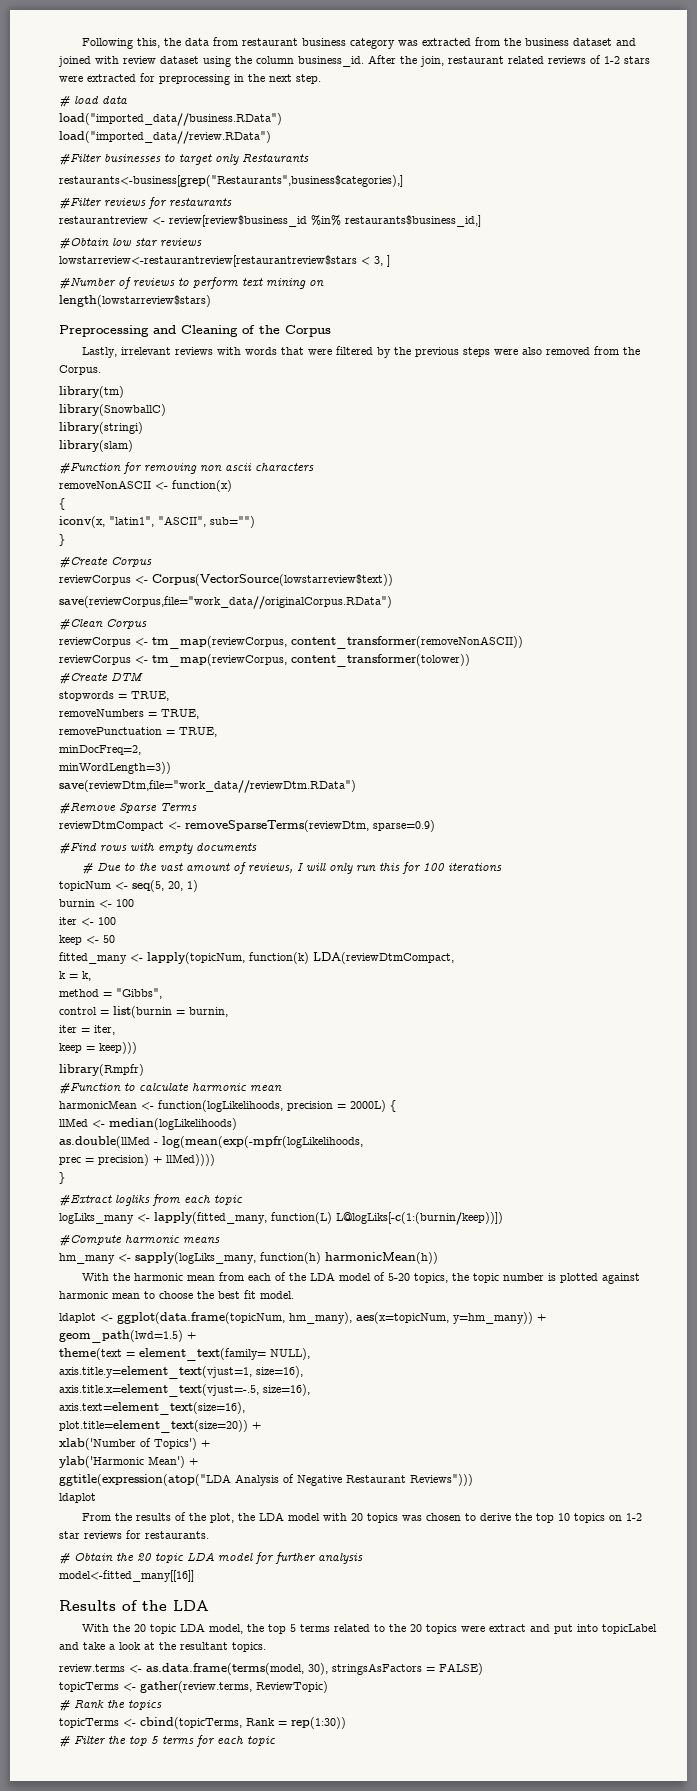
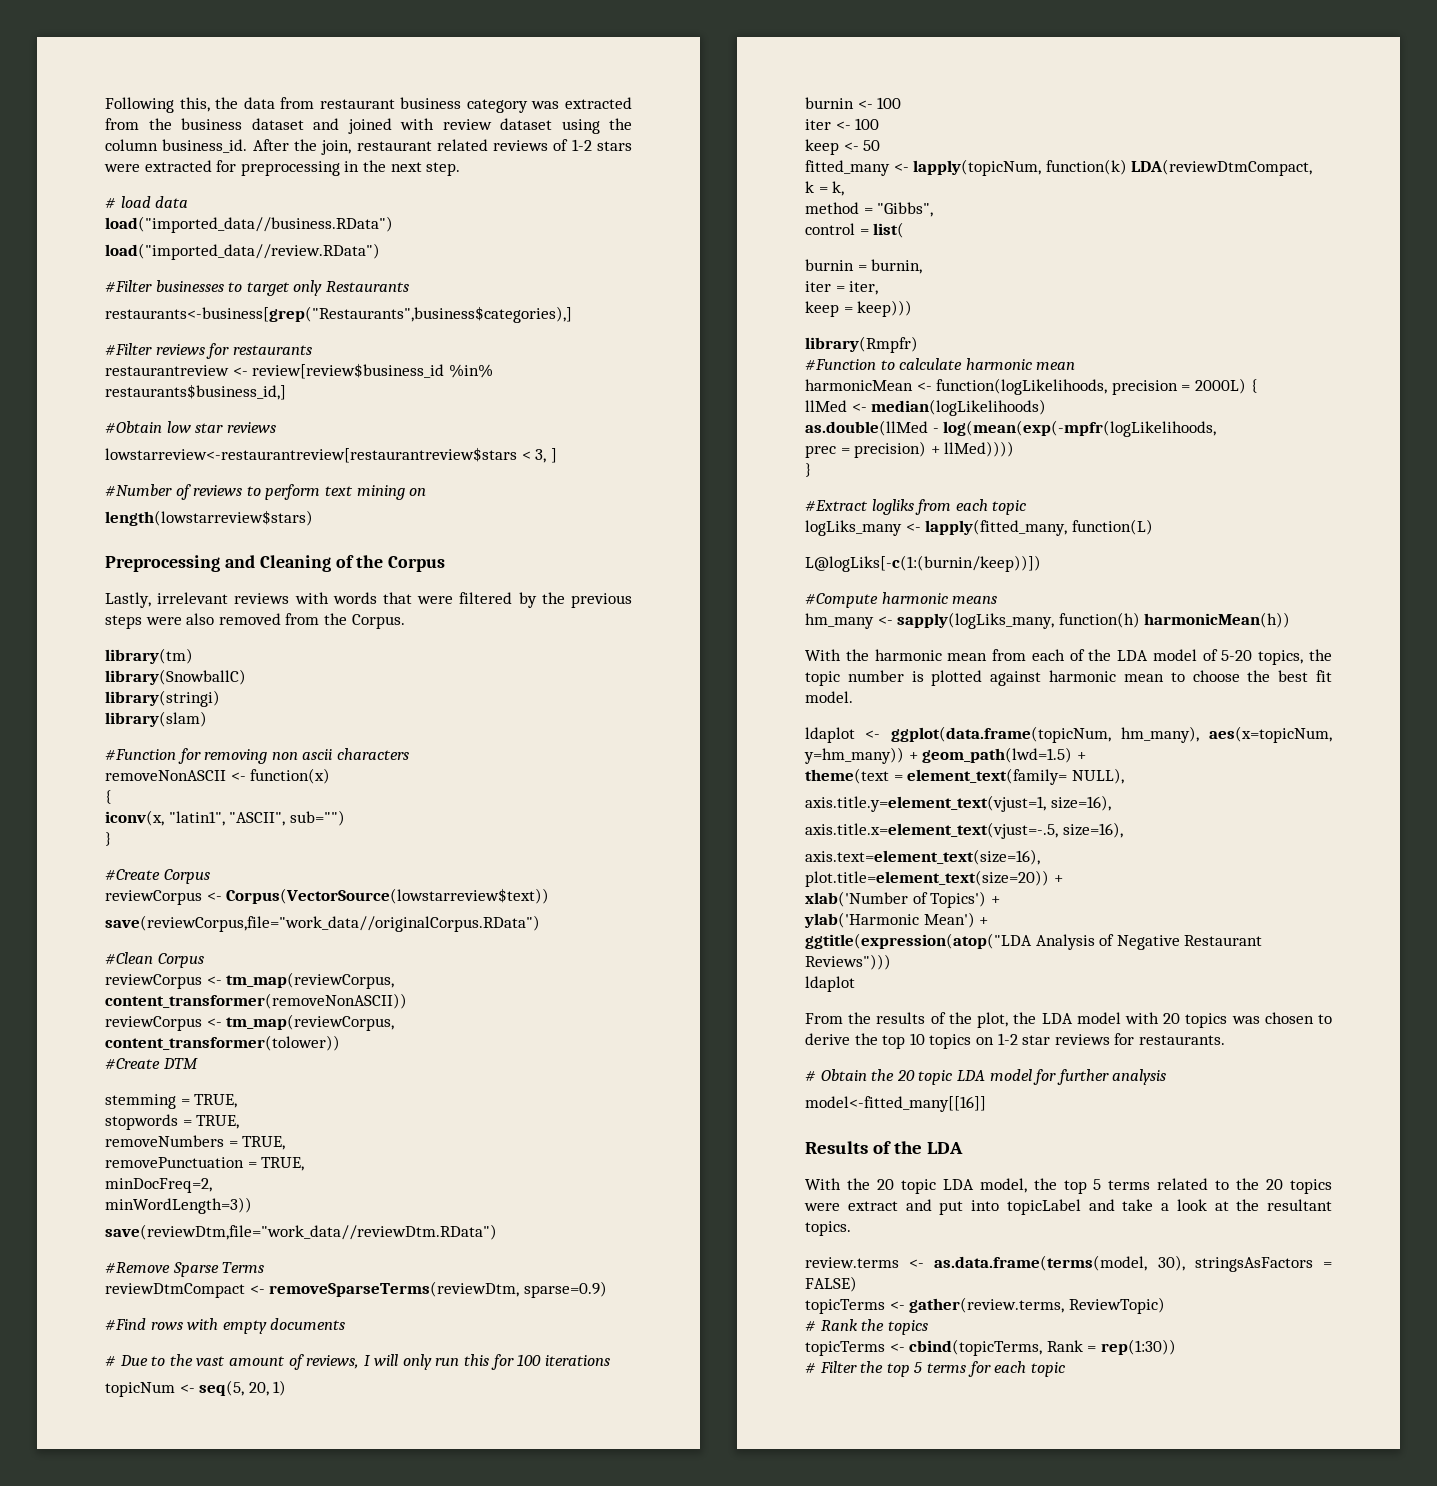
(143, 677) none -> [105,1094,238,1109] // stemming = TRUE,
[113,1006,172,1018] list(burnin -> [873,222,905,238] [805,259,854,271] list( // burnin
(332, 1218) none -> (1153, 527) //

